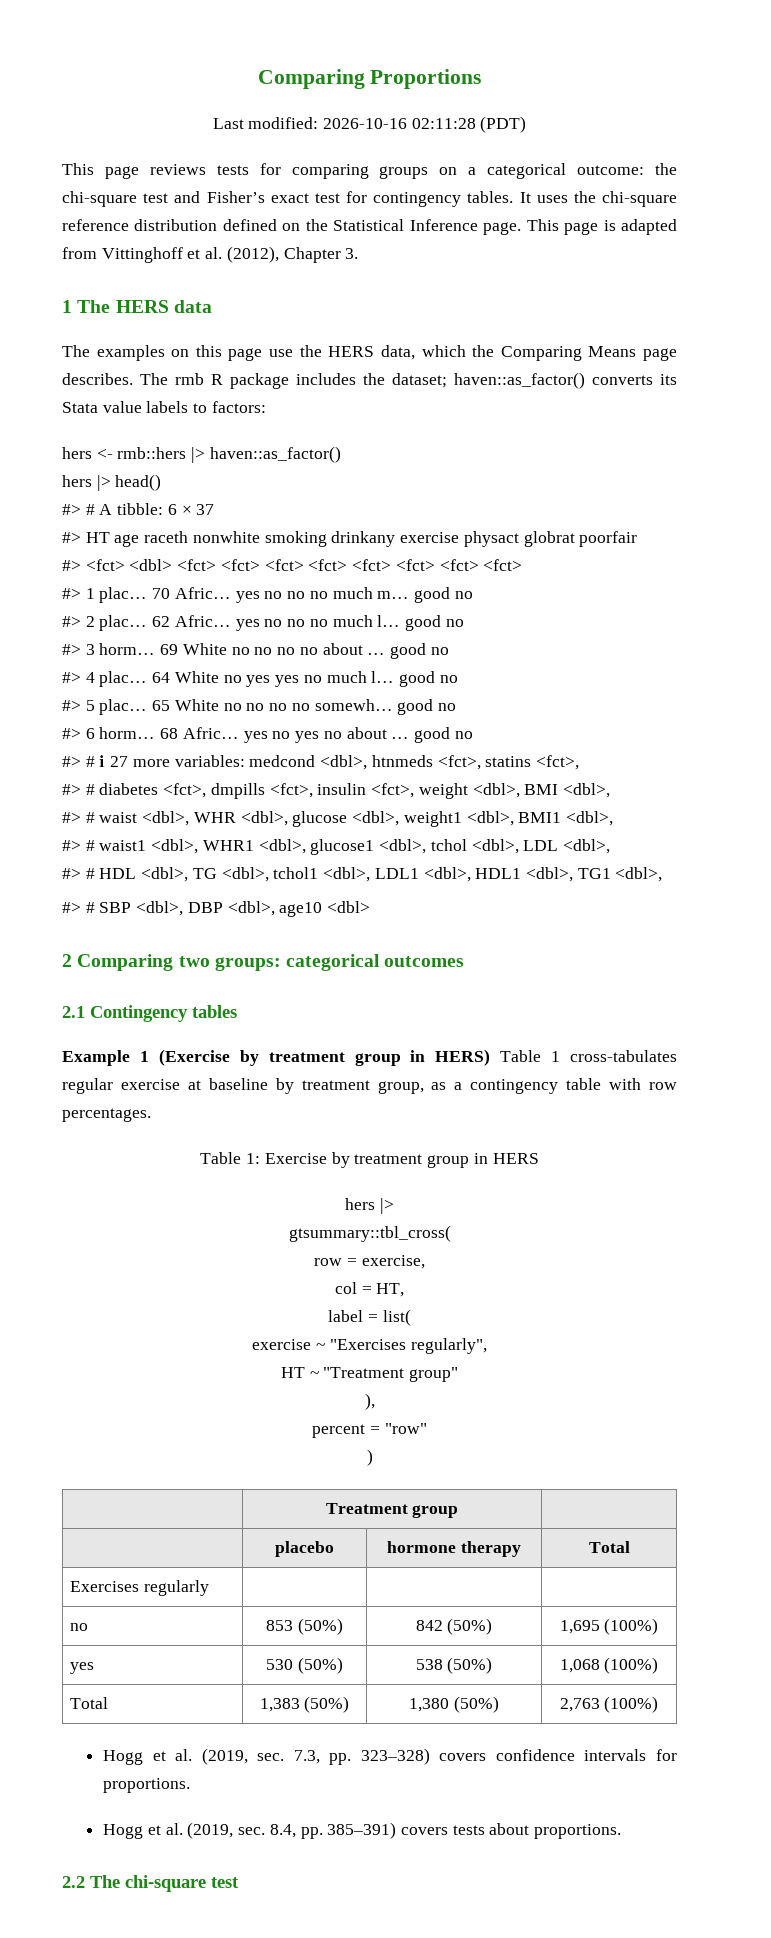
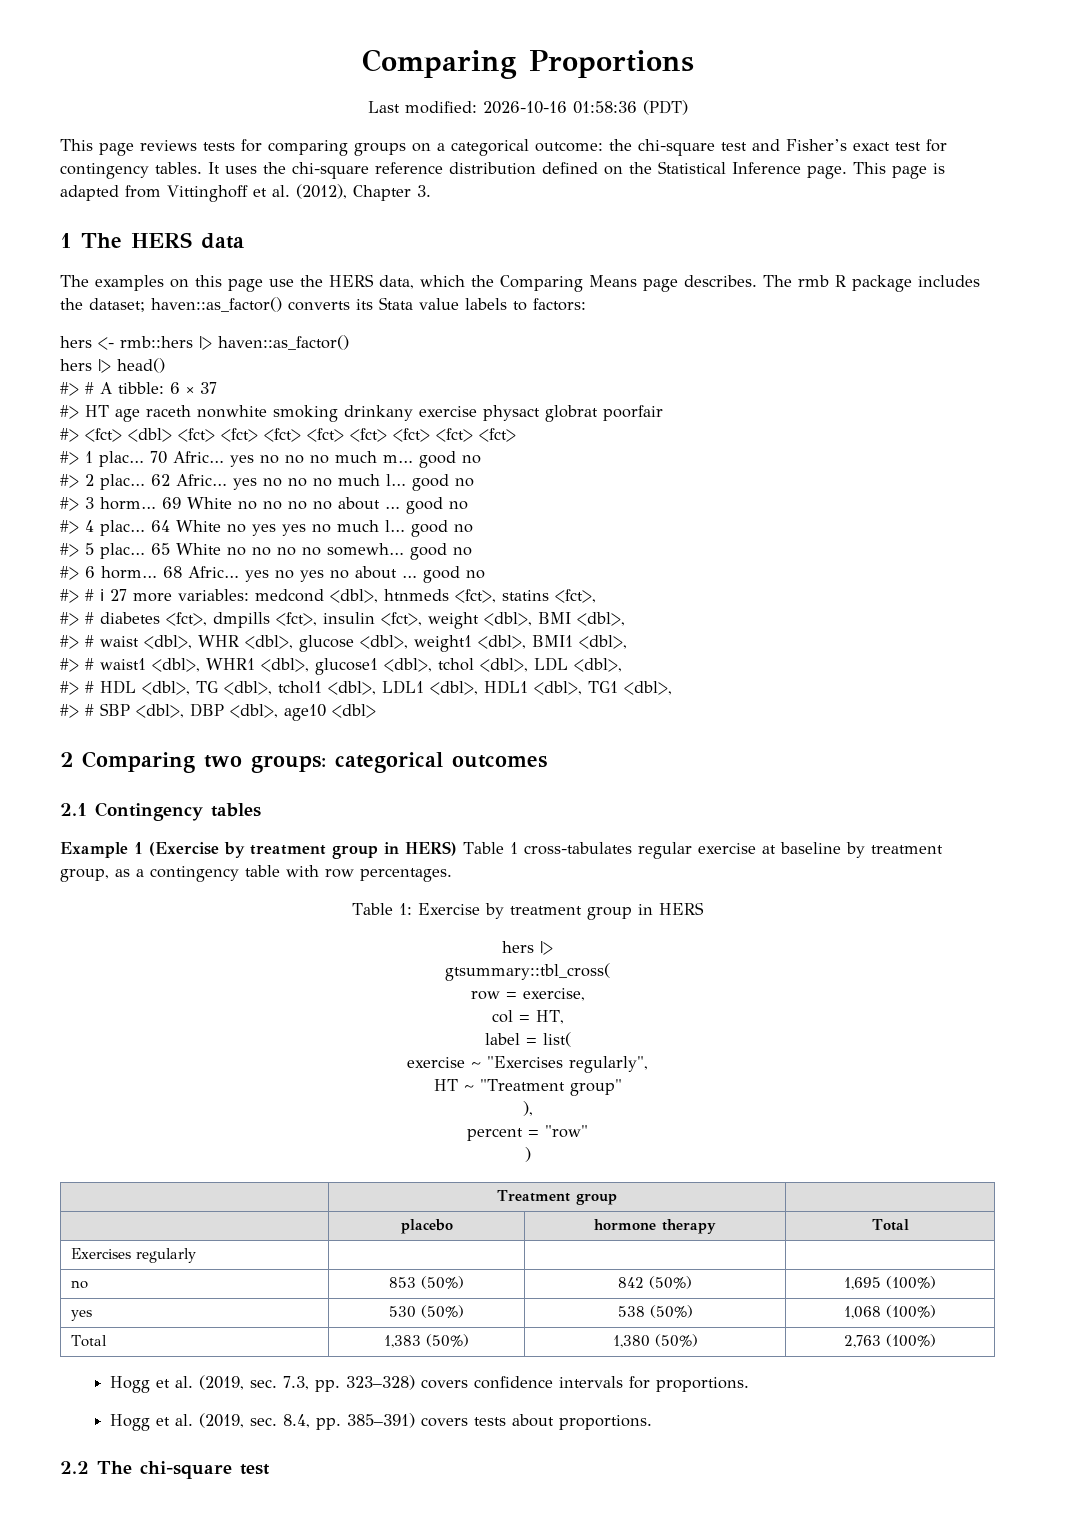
[411,118,476,129] 02:11:28 -> [572,101,637,114] 01:58:36

